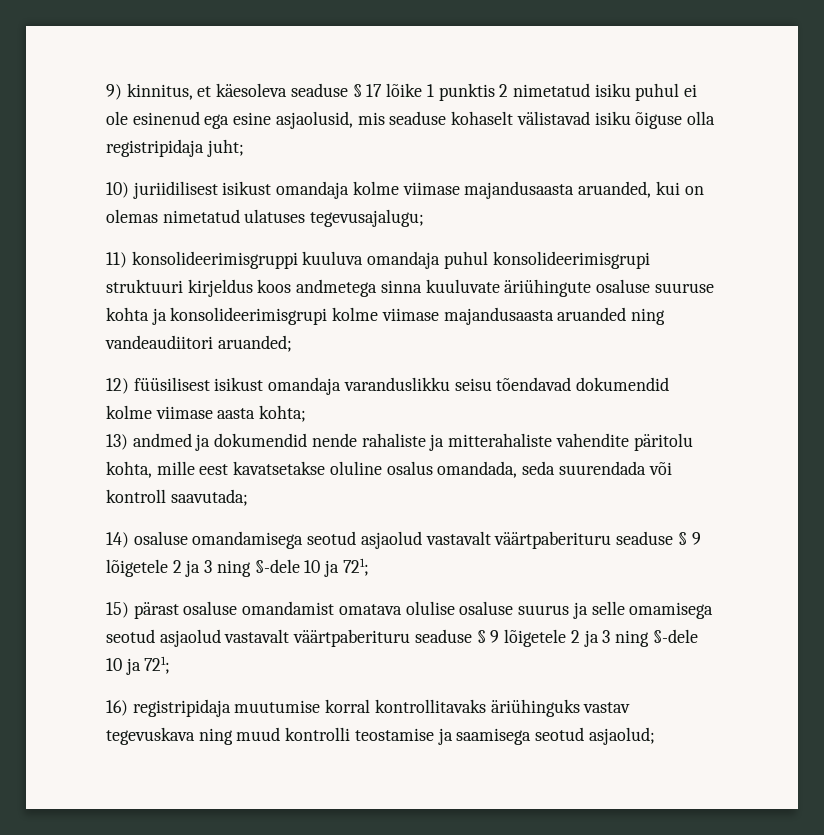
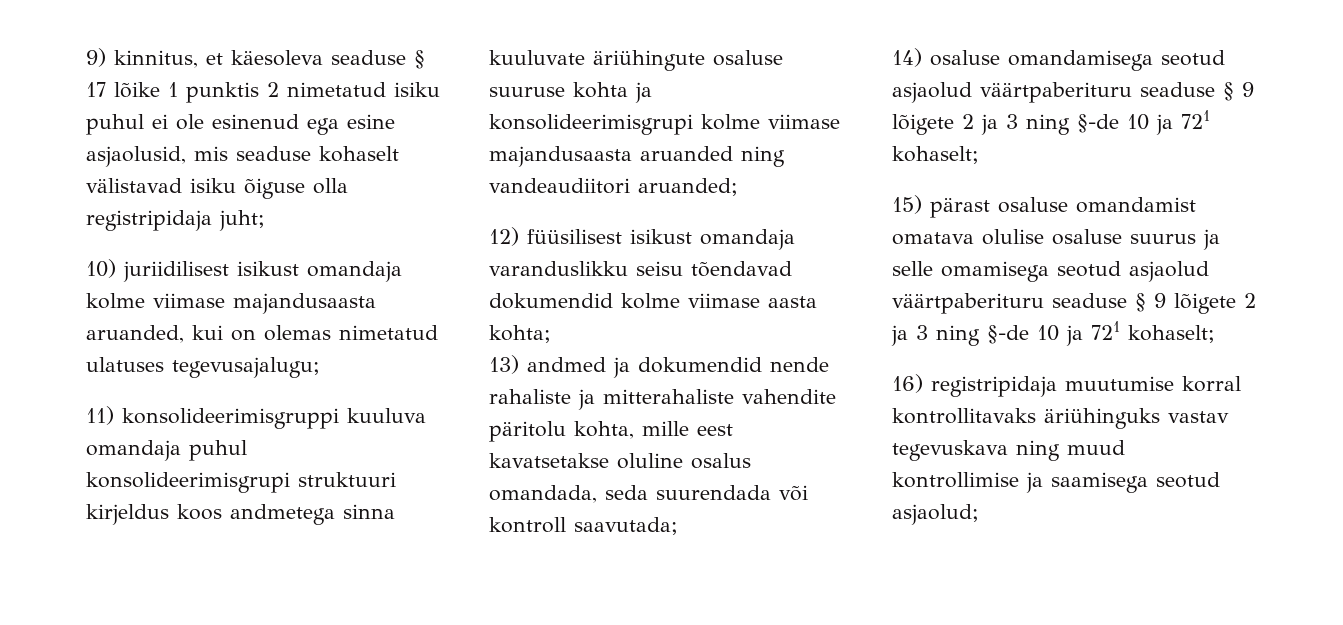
[425,531,701,549] [106,558,369,577] vastavalt väärtpaberituru seaduse § 9 lõigetele 2 ja 3 ning §-dele 10 ja 721; -> [980,82,1254,103] [892,110,1210,135] [892,146,979,164] väärtpaberituru seaduse § 9 lõigete 2 ja 3 ning §-de 10 ja 721 kohaselt;
[224,629,698,647] [106,656,171,675] vastavalt väärtpaberituru seaduse § 9 lõigetele 2 ja 3 ning §-dele 10 ja 721; -> [892,293,1256,314] [891,321,1215,346] väärtpaberituru seaduse § 9 lõigete 2 ja 3 ning §-de 10 ja 721 kohaselt;
[285,727,434,741] kontrolli teostamise -> [892,472,1019,488] kontrollimise

